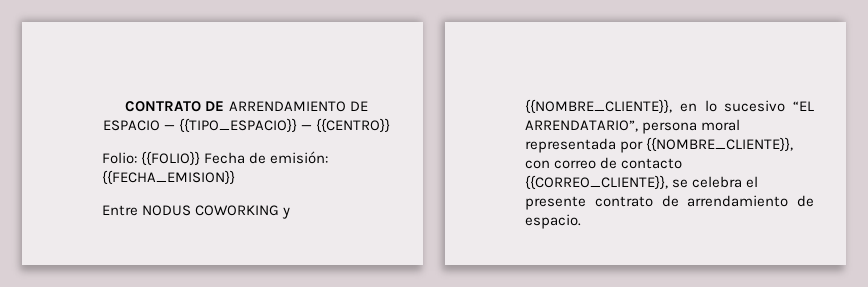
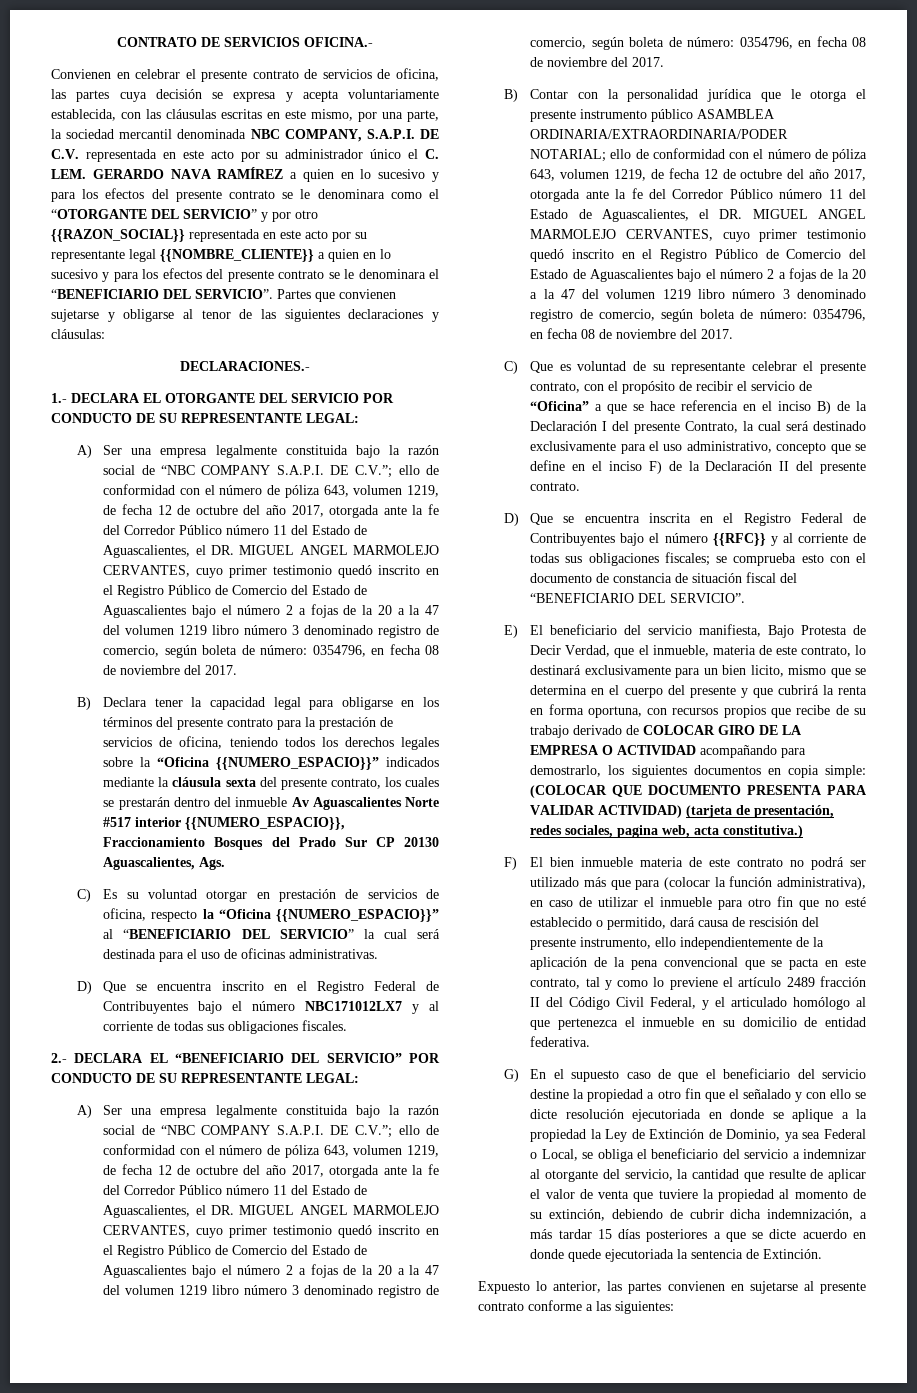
[228,101,368,112] [102,118,391,133] [102,151,329,166] [102,170,235,185] [102,205,291,219] [525,99,814,114] [525,119,741,134] [525,137,794,153] [525,157,683,169] [525,175,759,190] [525,195,814,210] [525,214,581,229] ARRENDAMIENTO DE ESPACIO — {{TIPO_ESPACIO}} — {{CENTRO}} // Folio: {{FOLIO}} Fecha de emisión: {{FECHA_EMISION}} // Entre NODUS COWORKING y {{NOMBRE_CLIENTE}}, en lo sucesivo “EL ARRENDATARIO”, persona moral representada por {{NOMBRE_CLIENTE}}, con correo de contacto {{CORREO_CLIENTE}}, se celebra el presente contrato de arrendamiento de espacio. -> [224,37,373,47] [51,68,439,82] [51,89,439,102] [51,109,439,122] [51,129,439,142] [51,149,439,162] [51,167,439,182] [51,188,439,202] [51,209,318,222] [51,229,367,242] [51,249,391,262] [51,268,439,282] [51,289,396,302] [51,309,439,322] [51,329,105,339] [180,361,310,371] [51,393,394,403] [51,413,359,423] [77,445,439,458] [103,465,439,478] [103,484,439,498] [103,504,439,518] [103,525,368,535] [103,545,440,558] [103,565,440,578] [103,585,368,598] [103,604,440,618] [103,625,439,638] [103,644,439,658] [103,665,238,675] [77,697,439,710] [103,717,394,730] [103,736,439,750] [103,757,439,770] [103,777,439,790] [103,797,439,810] [103,817,346,830] [103,837,439,850] [103,857,226,870] [77,889,439,902] [103,908,439,922] [103,929,440,939] [103,948,379,962] [77,981,439,994] [103,1001,439,1014] [103,1020,348,1034] [51,1053,440,1063] [51,1073,359,1083] [77,1105,439,1118] [103,1125,439,1138] [103,1144,439,1158] [103,1164,439,1178] [103,1185,368,1195] [103,1205,440,1218] [103,1225,440,1238] [103,1245,368,1258] [103,1264,440,1278] [103,1285,439,1298] [530,36,866,50] [530,57,665,67] [504,89,866,102] [530,109,776,122] [530,129,789,139] [530,148,867,162] [530,168,866,181] [530,188,866,202] [530,209,866,222] [530,229,866,242] [530,249,866,262] [530,268,867,282] [530,289,866,299] [530,309,866,322] [530,328,734,339] [504,361,866,374] [530,381,813,394] [530,400,867,414] [530,421,866,434] [530,441,866,454] [530,460,866,474] [530,482,581,491] [504,513,866,526] [530,533,866,546] [530,552,866,566] [530,572,798,583] [530,593,746,603] [504,624,866,638] [530,645,866,658] [530,665,866,678] [530,685,867,698] [530,704,866,718] [530,725,803,738] [530,745,807,758] [530,765,866,778] [530,785,867,798] [530,805,835,818] [530,825,804,838] [504,857,866,870] [530,876,866,890] [530,896,866,910] [530,917,820,930] [530,937,825,950] [530,957,866,970] [530,976,866,990] [530,997,866,1010] [530,1017,866,1030] [530,1036,591,1047] [504,1068,866,1082] [530,1088,866,1102] [530,1109,867,1122] [530,1129,866,1142] [530,1148,866,1162] [530,1169,867,1182] [530,1189,866,1202] [530,1209,867,1221] [530,1229,866,1242] [530,1249,823,1262] [478,1281,866,1294] [478,1300,674,1314] SERVICIOS OFICINA.- // Convienen en celebrar el presente contrato de servicios de oficina, las partes cuya decisión se expresa y acepta voluntariamente establecida, con las cláusulas escritas en este mismo, por una parte, la sociedad mercantil denominada NBC COMPANY, S.A.P.I. DE C.V. representada en este acto por su administrador único el C. LEM. GERARDO NAVA RAMÍREZ a quien en lo sucesivo y para los efectos del presente contrato se le denominara como el “OTORGANTE DEL SERVICIO” y por otro {{RAZON_SOCIAL}} representada en este acto por su representante legal {{NOMBRE_CLIENTE}} a quien en lo sucesivo y para los efectos del presente contrato se le denominara el “BENEFICIARIO DEL SERVICIO”. Partes que convienen sujetarse y obligarse al tenor de las siguientes declaraciones y cláusulas: // DECLARACIONES.- // 1.- DECLARA EL OTORGANTE DEL SERVICIO POR CONDUCTO DE SU REPRESENTANTE LEGAL: // A) Ser una empresa legalmente constituida bajo la razón social de “NBC COMPANY S.A.P.I. DE C.V.”; ello de conformidad con el número de póliza 643, volumen 1219, de fecha 12 de octubre del año 2017, otorgada ante la fe del Corredor Público número 11 del Estado de Aguascalientes, el DR. MIGUEL ANGEL MARMOLEJO CERVANTES, cuyo primer testimonio quedó inscrito en el Registro Público de Comercio del Estado de Aguascalientes bajo el número 2 a fojas de la 20 a la 47 del volumen 1219 libro número 3 denominado registro de comercio, según boleta de número: 0354796, en fecha 08 de noviembre del 2017. // B) Declara tener la capacidad legal para obligarse en los términos del presente contrato para la prestación de servicios de oficina, teniendo todos los derechos legales sobre la “Oficina {{NUMERO_ESPACIO}}” indicados mediante la cláusula sexta del presente contrato, los cuales se prestarán dentro del inmueble Av Aguascalientes Norte #517 interior {{NUMERO_ESPACIO}}, Fraccionamiento Bosques del Prado Sur CP 20130 Aguascalientes, Ags. // C) Es su voluntad otorgar en prestación de servicios de oficina, respecto la “Oficina {{NUMERO_ESPACIO}}” al “BENEFICIARIO DEL SERVICIO” la cual será destinada para el uso de oficinas administrativas. // D) Que se encuentra inscrito en el Registro Federal de Contribuyentes bajo el número NBC171012LX7 y al corriente de todas sus obligaciones fiscales. // 2.- DECLARA EL “BENEFICIARIO DEL SERVICIO” POR CONDUCTO DE SU REPRESENTANTE LEGAL: // A) Ser una empresa legalmente constituida bajo la razón social de “NBC COMPANY S.A.P.I. DE C.V.”; ello de conformidad con el número de póliza 643, volumen 1219, de fecha 12 de octubre del año 2017, otorgada ante la fe del Corredor Público número 11 del Estado de Aguascalientes, el DR. MIGUEL ANGEL MARMOLEJO CERVANTES, cuyo primer testimonio quedó inscrito en el Registro Público de Comercio del Estado de Aguascalientes bajo el número 2 a fojas de la 20 a la 47 del volumen 1219 libro número 3 denominado registro de comercio, según boleta de número: 0354796, en fecha 08 de noviembre del 2017. // B) Contar con la personalidad jurídica que le otorga el presente instrumento público ASAMBLEA ORDINARIA/EXTRAORDINARIA/PODER NOTARIAL; ello de conformidad con el número de póliza 643, volumen 1219, de fecha 12 de octubre del año 2017, otorgada ante la fe del Corredor Público número 11 del Estado de Aguascalientes, el DR. MIGUEL ANGEL MARMOLEJO CERVANTES, cuyo primer testimonio quedó inscrito en el Registro Público de Comercio del Estado de Aguascalientes bajo el número 2 a fojas de la 20 a la 47 del volumen 1219 libro número 3 denominado registro de comercio, según boleta de número: 0354796, en fecha 08 de noviembre del 2017. // C) Que es voluntad de su representante celebrar el presente contrato, con el propósito de recibir el servicio de “Oficina” a que se hace referencia en el inciso B) de la Declaración I del presente Contrato, la cual será destinado exclusivamente para el uso administrativo, concepto que se define en el inciso F) de la Declaración II del presente contrato. // D) Que se encuentra inscrita en el Registro Federal de Contribuyentes bajo el número {{RFC}} y al corriente de todas sus obligaciones fiscales; se comprueba esto con el documento de constancia de situación fiscal del “BENEFICIARIO DEL SERVICIO”. // E) El beneficiario del servicio manifiesta, Bajo Protesta de Decir Verdad, que el inmueble, materia de este contrato, lo destinará exclusivamente para un bien licito, mismo que se determina en el cuerpo del presente y que cubrirá la renta en forma oportuna, con recursos propios que recibe de su trabajo derivado de COLOCAR GIRO DE LA EMPRESA O ACTIVIDAD acompañando para demostrarlo, los siguientes documentos en copia simple: (COLOCAR QUE DOCUMENTO PRESENTA PARA VALIDAR ACTIVIDAD) (tarjeta de presentación, redes sociales, pagina web, acta constitutiva.) // F) El bien inmueble materia de este contrato no podrá ser utilizado más que para (colocar la función administrativa), en caso de utilizar el inmueble para otro fin que no esté establecido o permitido, dará causa de rescisión del presente instrumento, ello independientemente de la aplicación de la pena convencional que se pacta en este contrato, tal y como lo previene el artículo 2489 fracción II del Código Civil Federal, y el articulado homólogo al que pertenezca el inmueble en su domicilio de entidad federativa. // G) En el supuesto caso de que el beneficiario del servicio destine la propiedad a otro fin que el señalado y con ello se dicte resolución ejecutoriada en donde se aplique a la propiedad la Ley de Extinción de Dominio, ya sea Federal o Local, se obliga el beneficiario del servicio a indemnizar al otorgante del servicio, la cantidad que resulte de aplicar el valor de venta que tuviere la propiedad al momento de su extinción, debiendo de cubrir dicha indemnización, a más tardar 15 días posteriores a que se dicte acuerdo en donde quede ejecutoriada la sentencia de Extinción. // Expuesto lo anterior, las partes convienen en sujetarse al presente contrato conforme a las siguientes:

